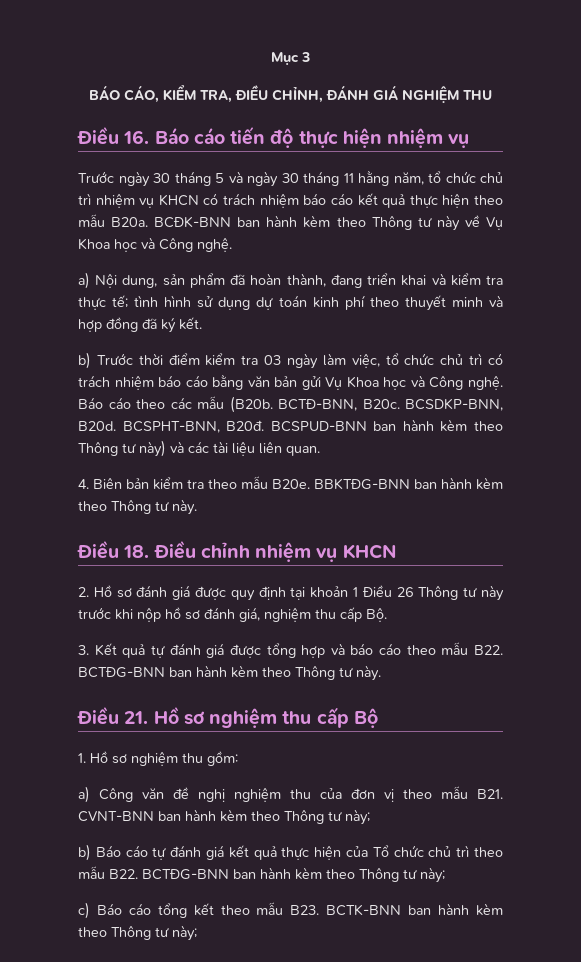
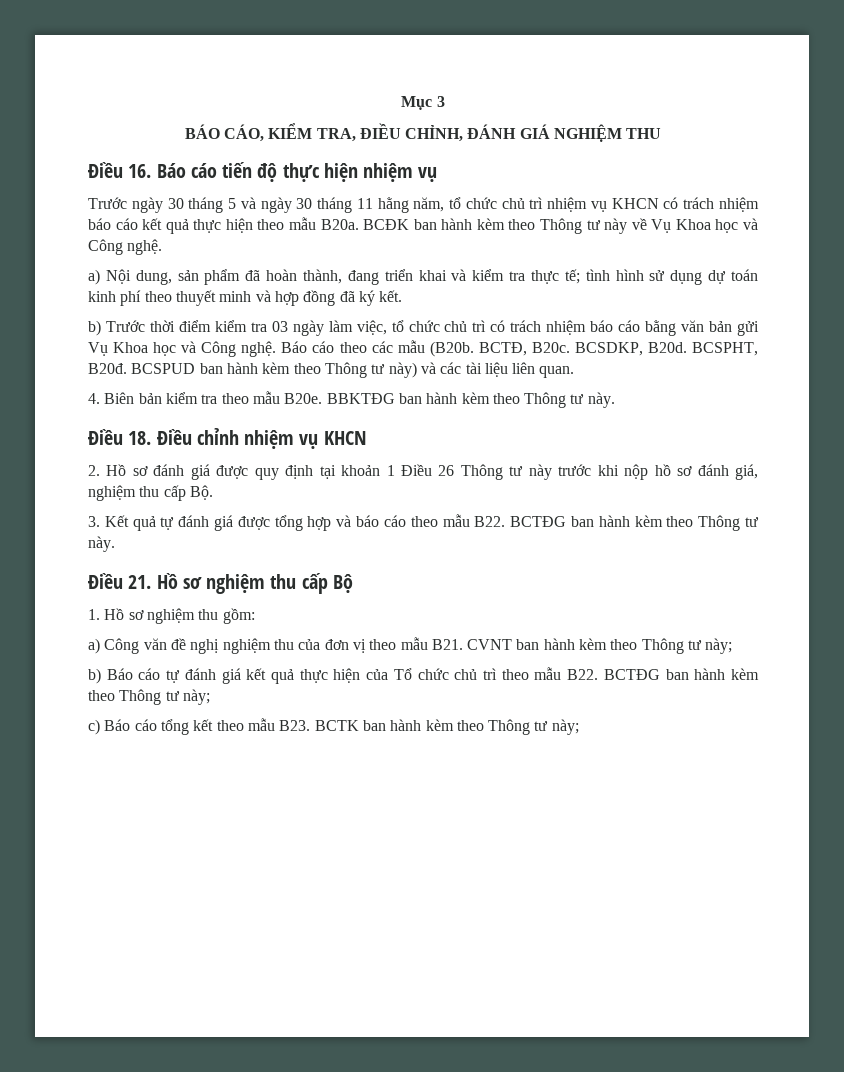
[154,216,232,228] BCĐK-BNN -> [363,219,410,230] BCĐK
[278,398,503,411] [78,420,367,433] BCTĐ-BNN, B20c. BCSDKP-BNN, B20d. BCSPHT-BNN, B20đ. BCSPUD-BNN -> [478,342,758,356] [88,363,196,374] BCTĐ, B20c. BCSDKP, B20d. BCSPHT, B20đ. BCSPUD
[314,478,410,490] BBKTĐG-BNN -> [326,393,395,404] BBKTĐG
[78,667,165,678] BCTĐG-BNN -> [510,516,567,527] BCTĐG
[78,811,154,822] CVNT-BNN -> [467,639,513,650] CVNT
[142,869,229,880] BCTĐG-BNN -> [603,669,660,680] BCTĐG
[326,904,402,916] BCTK-BNN -> [314,720,359,731] BCTK

